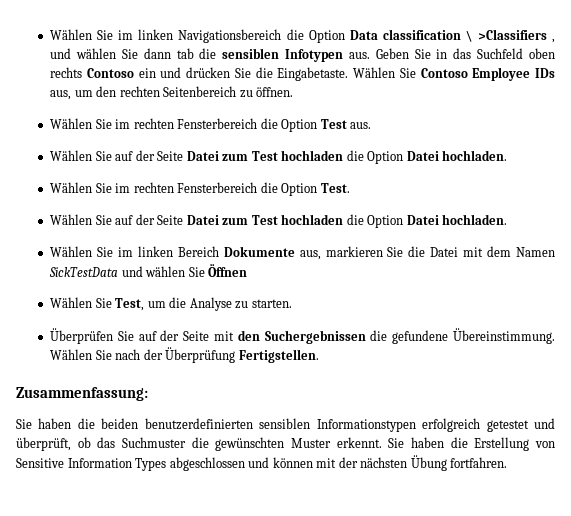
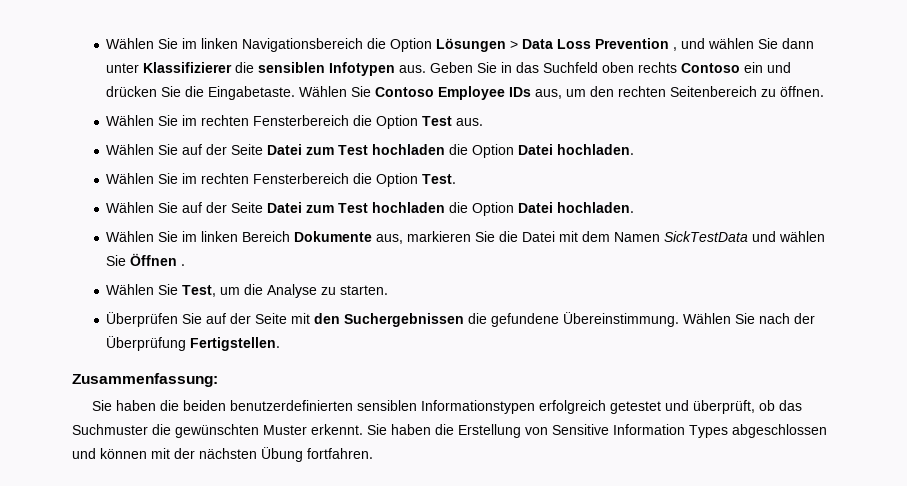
[349,29,547,42] Data classification \ >Classifiers -> [436,38,670,52] Lösungen > Data Loss Prevention
[176,48,194,59] tab -> [106,62,233,73] unter Klassifizierer
(248, 270) none -> [181,264,186,266] .

